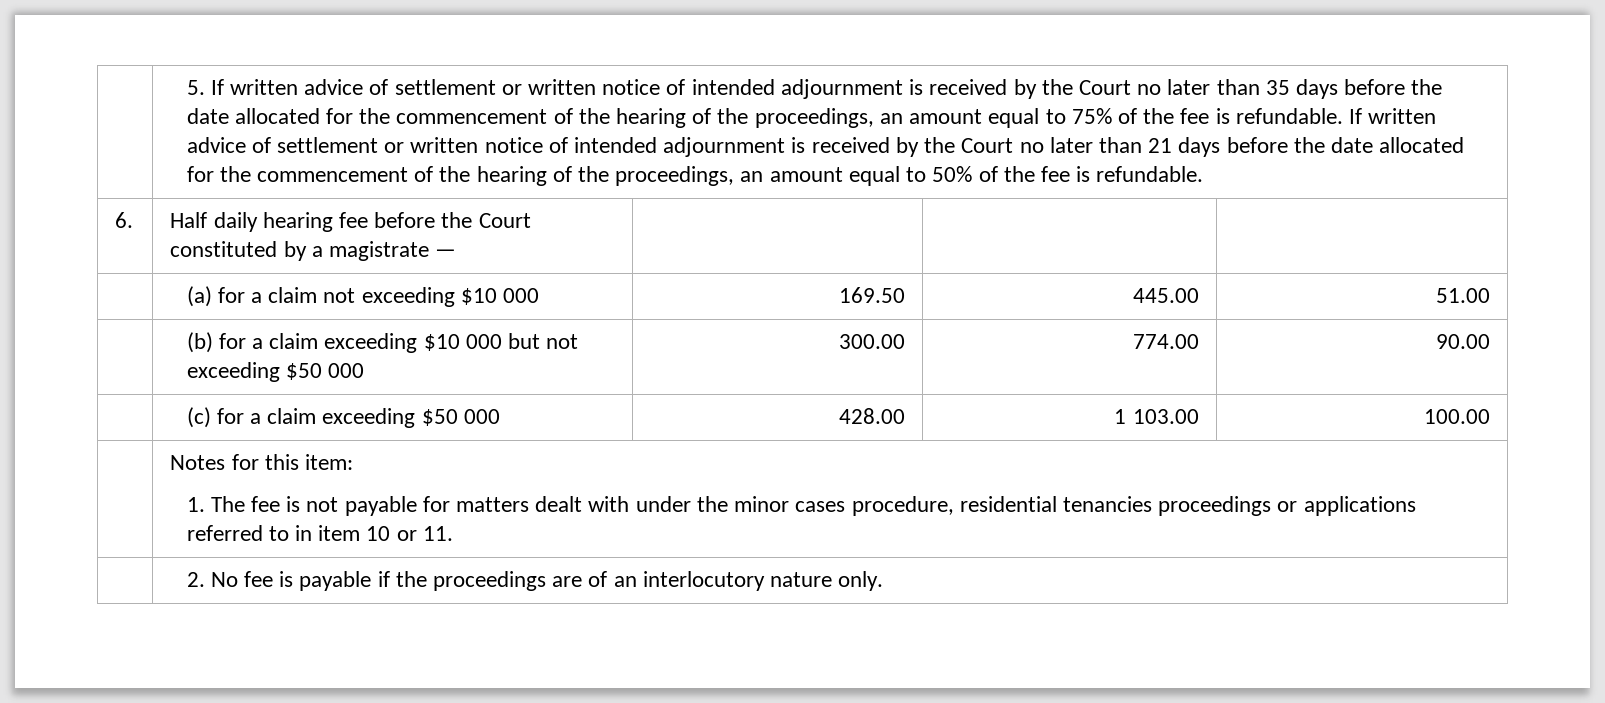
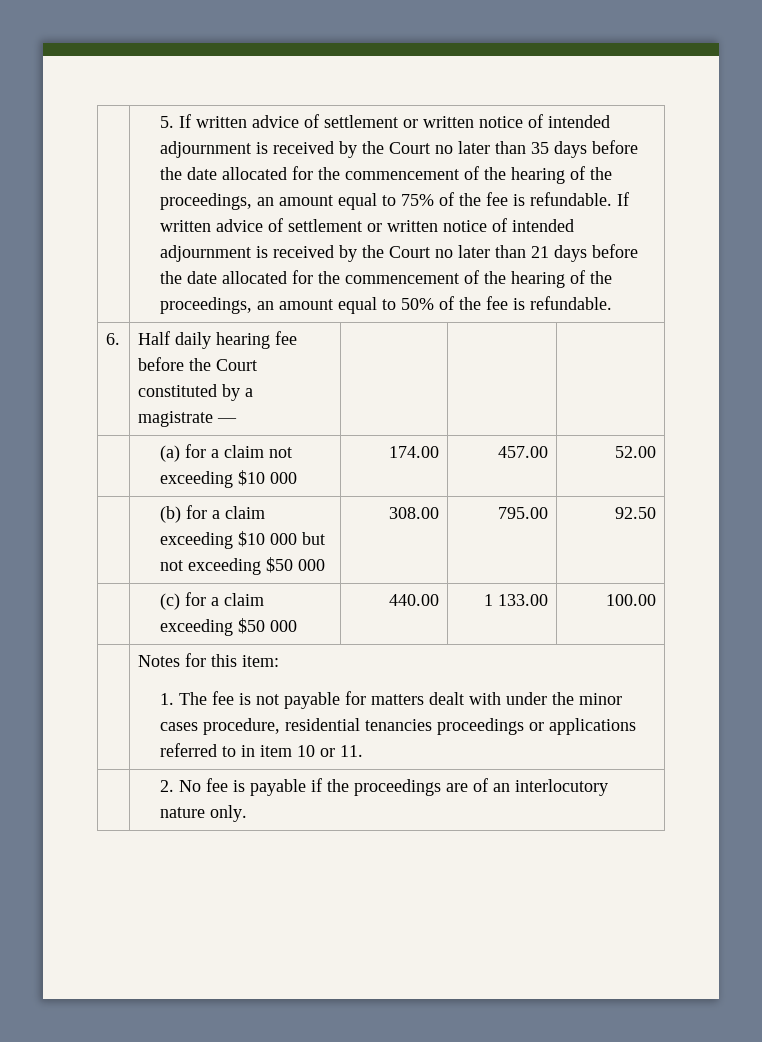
[838,287,905,303] [1132,288,1199,303] [1435,288,1490,303] 169.50 | 445.00 | 51.00 -> [389,446,440,458] [498,446,549,458] [615,446,657,458] 174.00 | 457.00 | 52.00
[838,334,905,349] [1132,334,1199,349] [1435,334,1490,349] 300.00 | 774.00 | 90.00 -> [389,507,440,519] [498,507,549,519] [615,507,657,519] 308.00 | 795.00 | 92.50
[838,408,905,424] [1114,409,1199,424] 428.00 | 1 103.00 -> [389,594,440,606] [484,594,549,606] 440.00 | 1 133.00

